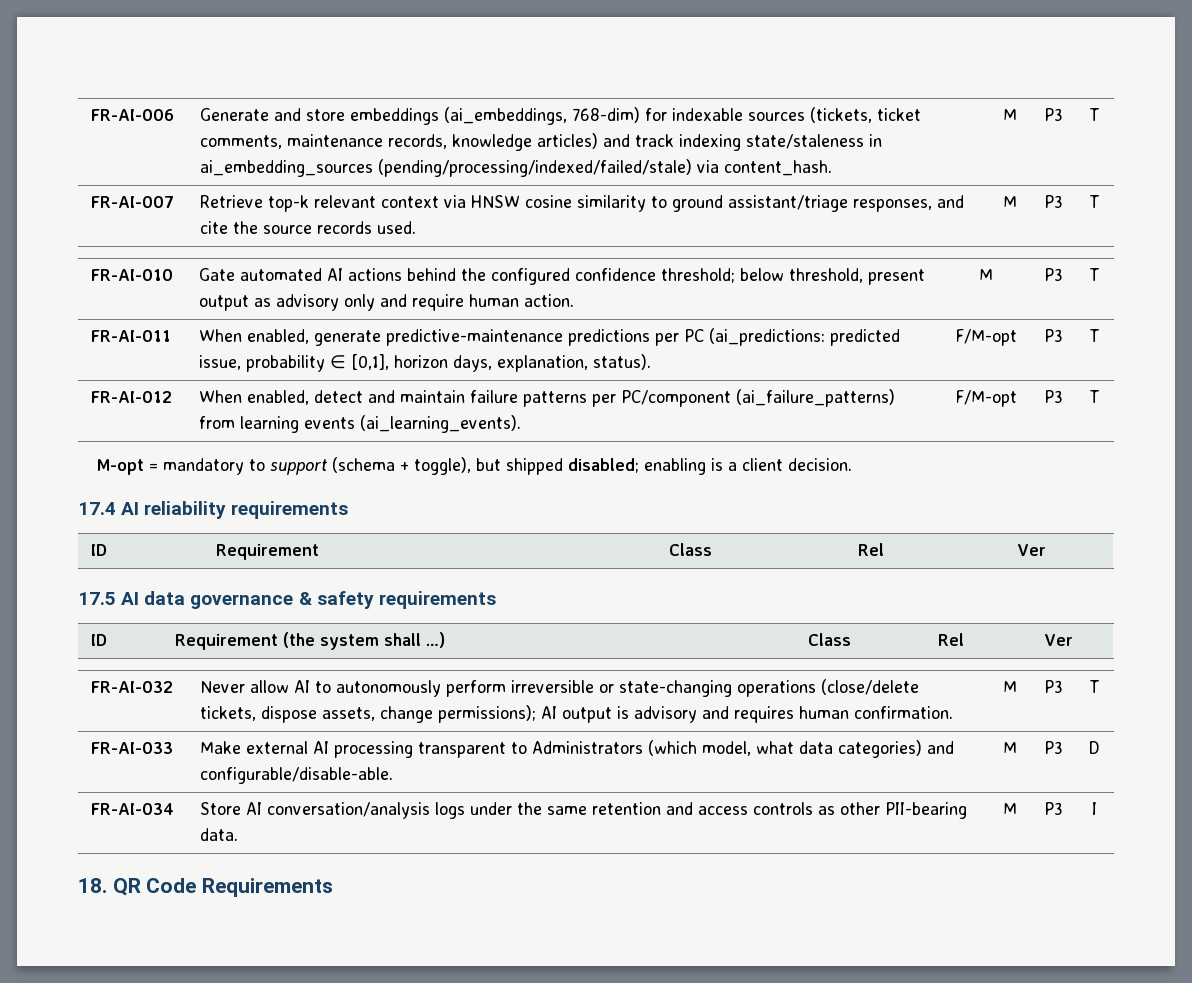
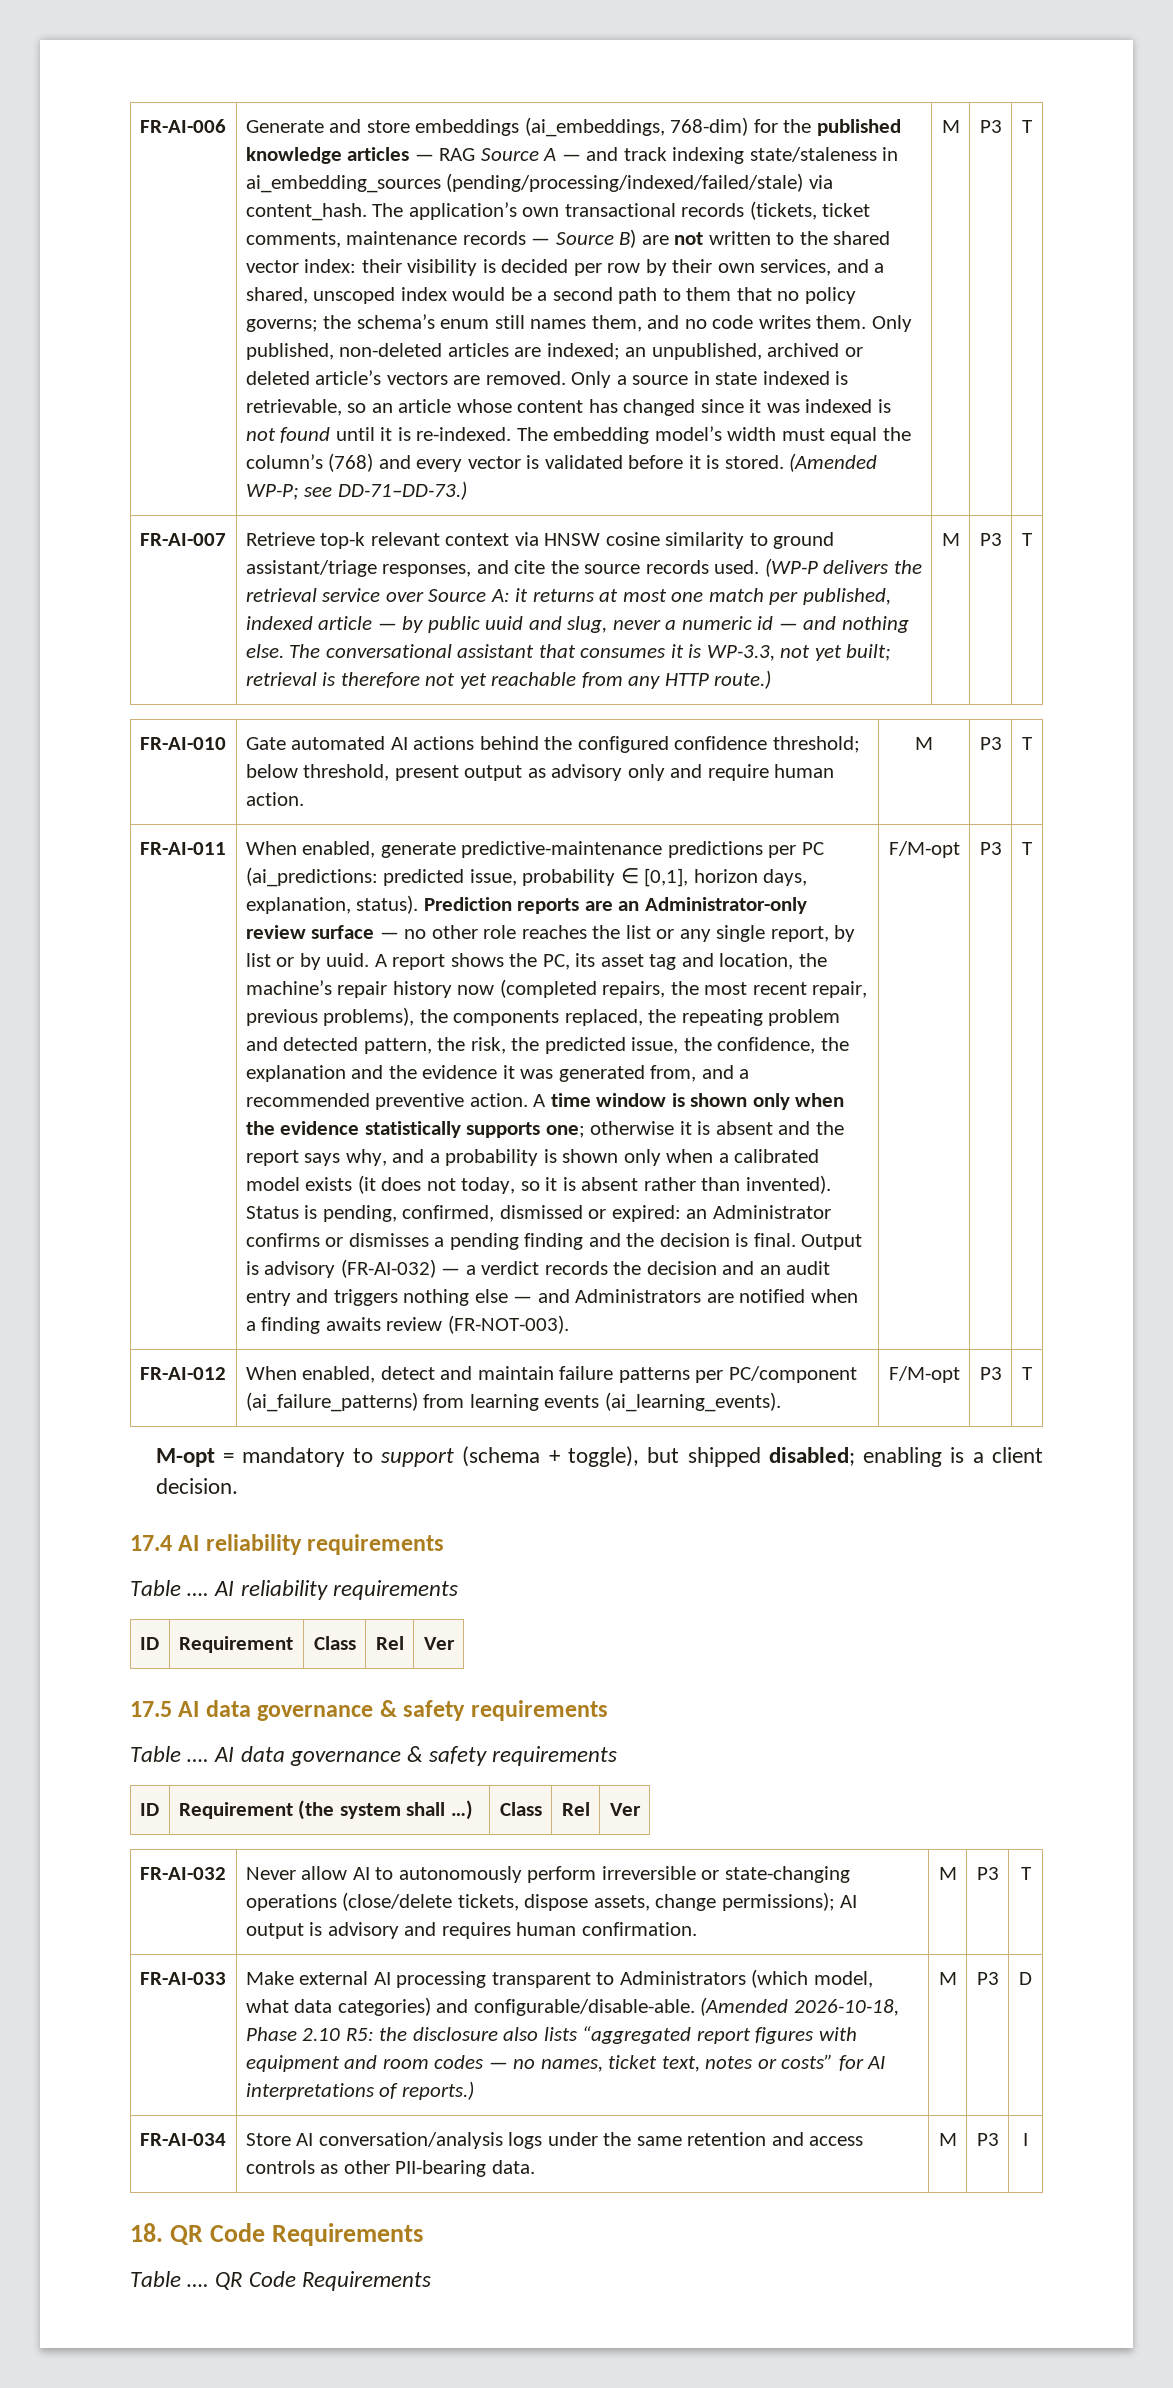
[671,107,921,123] [199,133,598,151] indexable sources (tickets, ticket comments, maintenance records, knowledge articles) -> [783,119,901,136] [245,147,581,164] the published knowledge articles — RAG Source A —
(832, 168) none -> [372,201,871,220] [245,229,891,248] [245,259,885,276] [245,287,856,304] [245,314,912,332] [245,343,863,360] [245,370,849,388] [245,399,891,416] [245,426,911,444] [245,453,878,472] [245,481,467,500] The application’s own transactional records (tickets, ticket comments, maintenance records — Source B) are not written to the shared vector index: their visibility is decided per row by their own services, and a shared, unscoped index would be a second path to them that no policy governs; the schema’s enum still names them, and no code writes them. Only published, non-deleted articles are indexed; an unpublished, archived or deleted article’s vectors are removed. Only a source in state indexed is retrievable, so an article whose content has changed since it was indexed is not found until it is re-indexed. The embedding model’s width must equal the column’s (768) and every vector is validated before it is stored. (Amended WP-P; see DD-71–DD-73.)
(416, 227) none -> [764,558,922,577] [245,588,891,605] [245,616,910,633] [245,644,892,661] [245,670,772,689] (WP-P delivers the retrieval service over Source A: it returns at most one match per published, indexed article — by public uuid and slug, never a numeric id — and nothing else. The conversational assistant that consumes it is WP-3.3, not yet built; retrieval is therefore not yet reachable from any HTTP route.)
(651, 362) none -> [423,897,807,914] [245,925,856,942] [245,953,828,970] [245,979,868,998] [245,1007,841,1026] [245,1037,849,1054] [245,1065,750,1082] [245,1093,845,1110] [245,1121,844,1138] [245,1149,820,1166] [245,1175,831,1194] [245,1205,831,1222] [245,1233,863,1250] [245,1259,831,1278] [245,1289,858,1306] [245,1315,569,1334] Prediction reports are an Administrator-only review surface — no other role reaches the list or any single report, by list or by uuid. A report shows the PC, its asset tag and location, the machine’s repair history now (completed repairs, the most recent repair, previous problems), the components replaced, the repeating problem and detected pattern, the risk, the predicted issue, the confidence, the explanation and the evidence it was generated from, and a recommended preventive action. A time window is shown only when the evidence statistically supports one; otherwise it is absent and the report says why, and a probability is shown only when a calibrated model exists (it does not today, so it is absent rather than invented). Status is pending, confirmed, dismissed or expired: an Administrator confirms or dismisses a pending finding and the decision is final. Output is advisory (FR-AI-032) — a verdict records the decision and an audit entry and triggers nothing else — and Administrators are notified when a finding awaits review (FR-NOT-003).
(349, 510) none -> [130,1580,458,1600] // Table …. AI reliability requirements
(496, 600) none -> [130,1746,618,1766] // Table …. AI data governance & safety requirements
(393, 775) none -> [700,1997,899,2016] [245,2026,857,2044] [245,2054,886,2072] [245,2081,474,2100] (Amended 2026-10-18, Phase 2.10 R5: the disclosure also lists “aggregated report figures with equipment and room codes — no names, ticket text, notes or costs” for AI interpretations of reports.)
(334, 887) none -> [130,2271,431,2291] // Table …. QR Code Requirements

